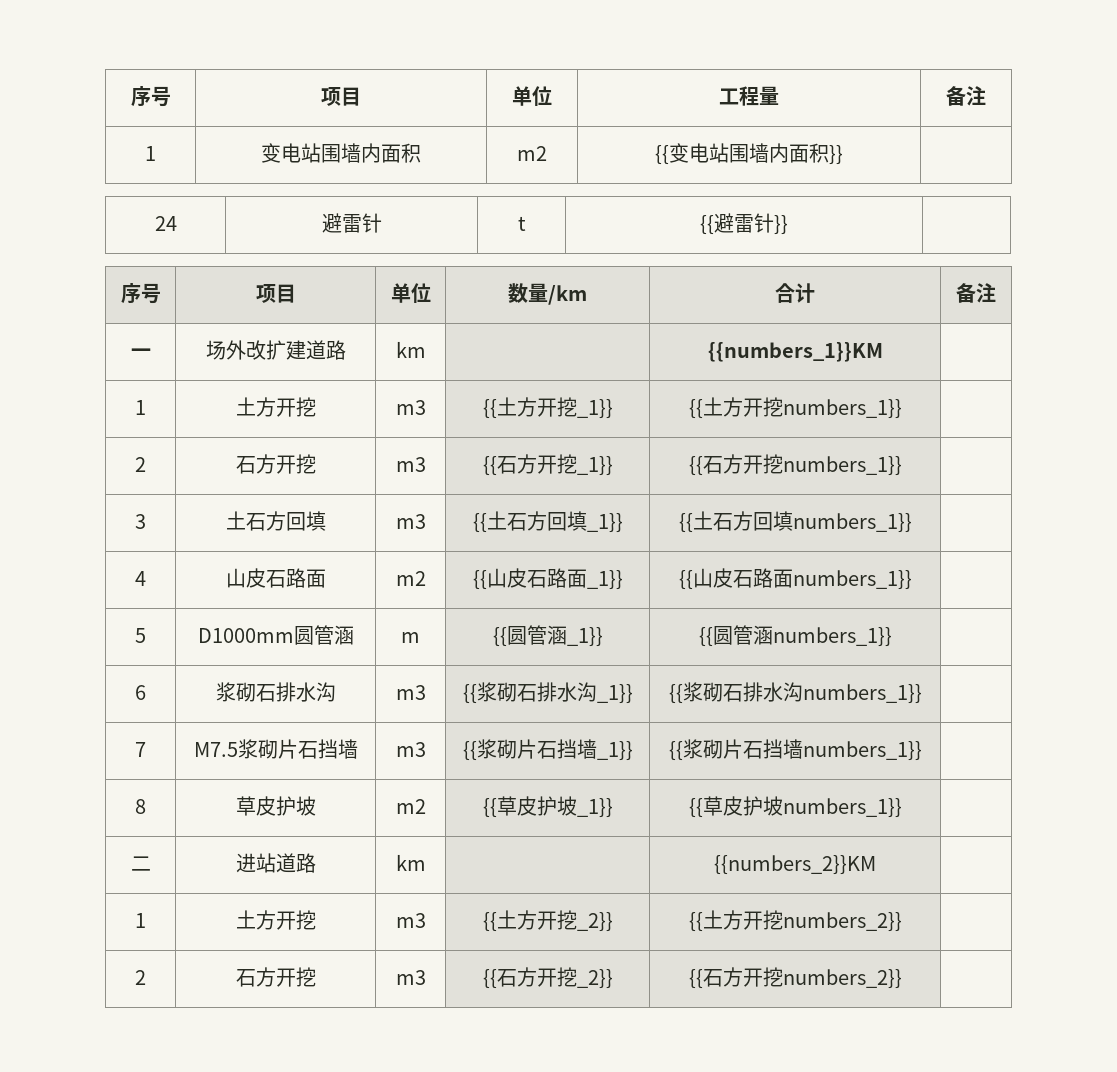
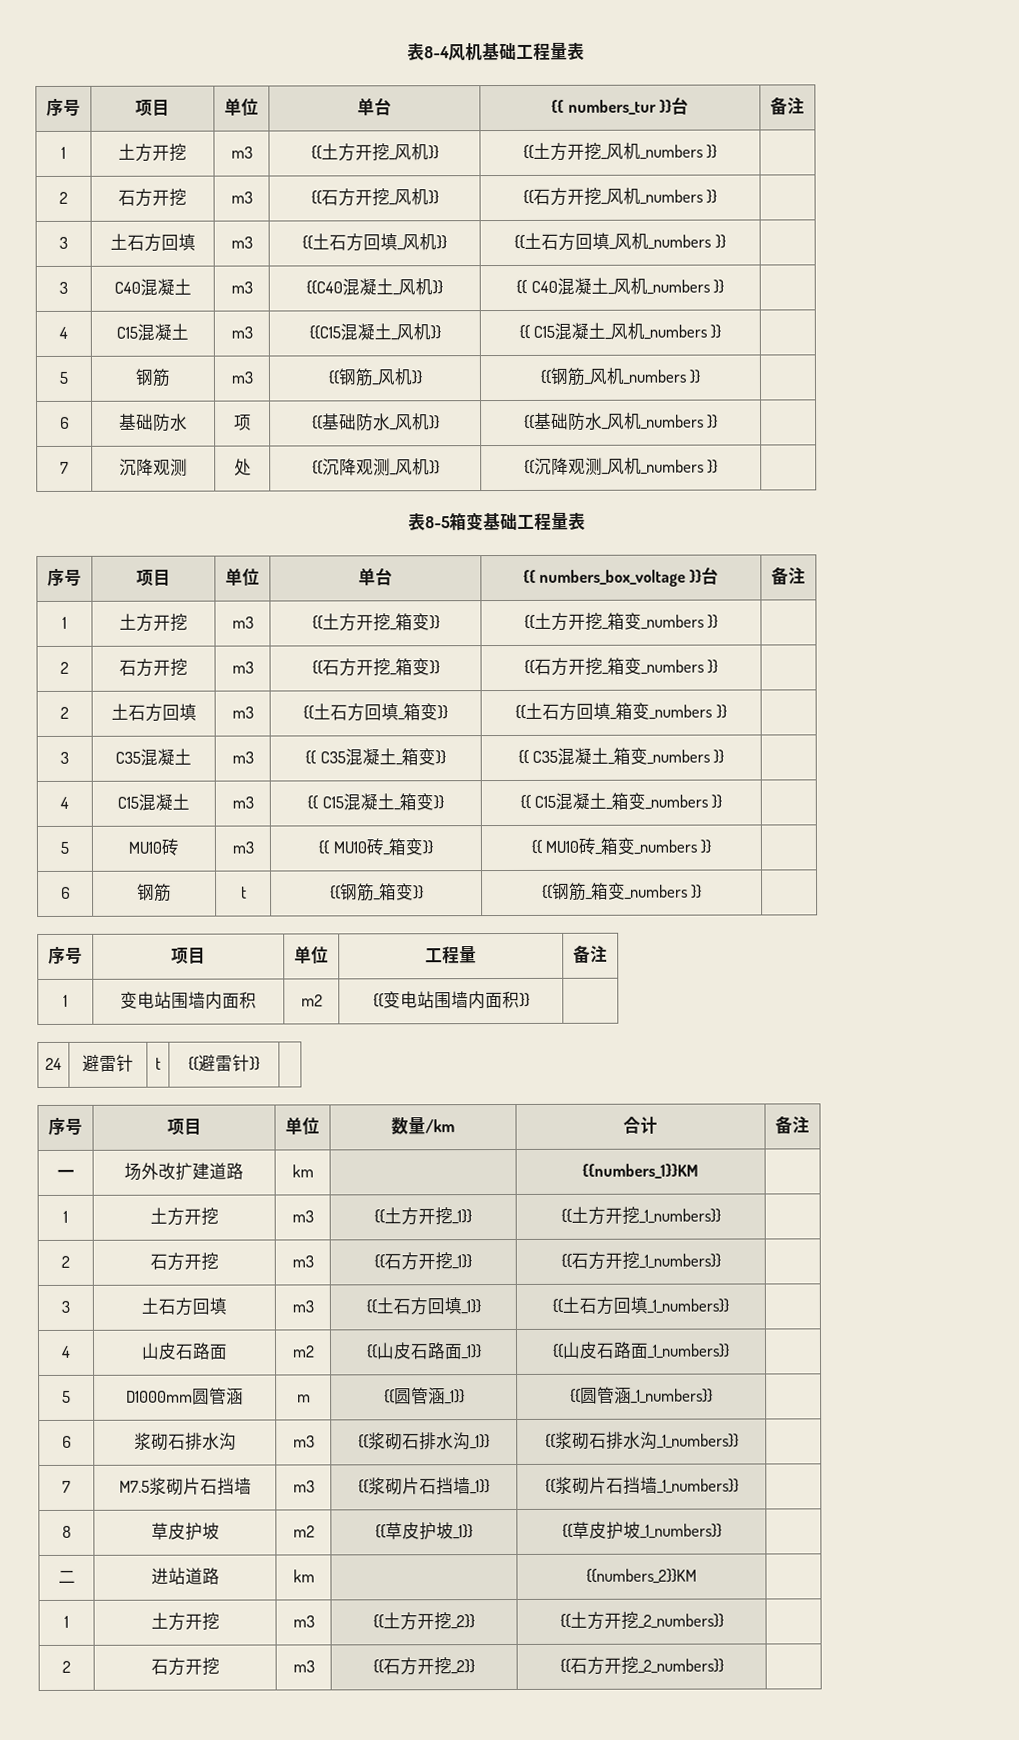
(130, 96) none -> [407,42,585,62] [46,98,81,116] [135,99,170,116] [224,98,259,116] [357,97,392,116] [551,96,689,115] [770,96,805,116] [61,146,66,159] [118,143,187,162] [230,146,253,159] [310,143,439,162] [522,142,718,161] [59,191,68,204] [118,188,187,207] [230,191,253,204] [310,188,439,207] [522,187,718,206] [59,236,68,249] [109,233,196,252] [230,236,253,249] [302,233,447,252] [514,232,726,251] [59,281,68,294] [113,278,192,296] [230,281,253,294] [306,278,443,296] [516,277,724,295] [59,326,68,339] [116,323,189,341] [230,326,253,339] [308,323,441,341] [518,322,722,340] [59,371,68,384] [135,368,170,387] [230,371,253,384] [327,368,422,387] [539,367,701,386] [59,416,70,429] [119,413,188,432] [233,414,252,431] [311,413,440,432] [523,412,719,431] [60,461,69,474] [119,458,188,477] [233,458,252,476] [311,458,440,477] [523,457,719,476] [408,512,586,531] [47,568,82,586] [136,569,171,586] [225,568,260,586] [358,567,393,586] [522,566,720,587] [771,566,806,586] [62,616,67,629] [119,613,188,632] [231,616,254,629] [311,613,440,632] [523,612,719,631] [60,661,69,674] [119,658,188,677] [231,661,254,674] [311,658,440,677] [523,657,719,676] [60,706,69,719] [110,703,197,722] [231,706,254,719] [303,703,448,722] [515,702,727,721] [60,751,69,764] [115,748,192,766] [231,751,254,764] [305,748,446,766] [517,747,725,765] [60,796,69,809] [117,793,190,811] [231,796,254,809] [307,793,444,811] [519,792,723,810] [60,841,69,854] [128,838,179,856] [231,841,254,854] [318,838,433,856] [530,837,712,855] [60,886,71,899] [137,883,172,902] [240,886,247,899] [329,883,424,902] [541,882,703,901] 表8-4风机基础工程量表 // 序号 | 项目 | 单位 | 单台 | {{ numbers_tur }}台 | 备注 // 1 | 土方开挖 | m3 | {{土方开挖_风机}} | {{土方开挖_风机_numbers }} | // 2 | 石方开挖 | m3 | {{石方开挖_风机}} | {{石方开挖_风机_numbers }} | // 3 | 土石方回填 | m3 | {{土石方回填_风机}} | {{土石方回填_风机_numbers }} | // 3 | C40混凝土 | m3 | {{C40混凝土_风机}} | {{ C40混凝土_风机_numbers }} | // 4 | C15混凝土 | m3 | {{C15混凝土_风机}} | {{ C15混凝土_风机_numbers }} | // 5 | 钢筋 | m3 | {{钢筋_风机}} | {{钢筋_风机_numbers }} | // 6 | 基础防水 | 项 | {{基础防水_风机}} | {{基础防水_风机_numbers }} | // 7 | 沉降观测 | 处 | {{沉降观测_风机}} | {{沉降观测_风机_numbers }} | // 表8-5箱变基础工程量表 // 序号 | 项目 | 单位 | 单台 | {{ numbers_box_voltage }}台 | 备注 // 1 | 土方开挖 | m3 | {{土方开挖_箱变}} | {{土方开挖_箱变_numbers }} | // 2 | 石方开挖 | m3 | {{石方开挖_箱变}} | {{石方开挖_箱变_numbers }} | // 2 | 土石方回填 | m3 | {{土石方回填_箱变}} | {{土石方回填_箱变_numbers }} | // 3 | C35混凝土 | m3 | {{ C35混凝土_箱变}} | {{ C35混凝土_箱变_numbers }} | // 4 | C15混凝土 | m3 | {{ C15混凝土_箱变}} | {{ C15混凝土_箱变_numbers }} | // 5 | MU10砖 | m3 | {{ MU10砖_箱变}} | {{ MU10砖_箱变_numbers }} | // 6 | 钢筋 | t | {{钢筋_箱变}} | {{钢筋_箱变_numbers }} | //
[782,399,902,419] numbers_1}} -> [637,1208,721,1224] _1_numbers}}
[782,456,902,476] numbers_1}} -> [637,1253,721,1269] _1_numbers}}
[792,513,912,533] numbers_1}} -> [646,1298,729,1314] _1_numbers}}
[792,570,912,590] numbers_1}} -> [646,1343,730,1359] _1_numbers}}
[772,627,892,647] numbers_1}} -> [630,1388,713,1404] _1_numbers}}
[802,684,922,704] numbers_1}} -> [655,1433,739,1449] _1_numbers}}
[802,741,922,761] numbers_1}} -> [655,1478,739,1494] _1_numbers}}
[782,798,902,818] numbers_1}} -> [638,1523,722,1539] _1_numbers}}
[782,912,902,932] numbers_2}} -> [636,1613,724,1629] _2_numbers}}
[782,969,902,989] numbers_2}} -> [636,1658,724,1674] _2_numbers}}

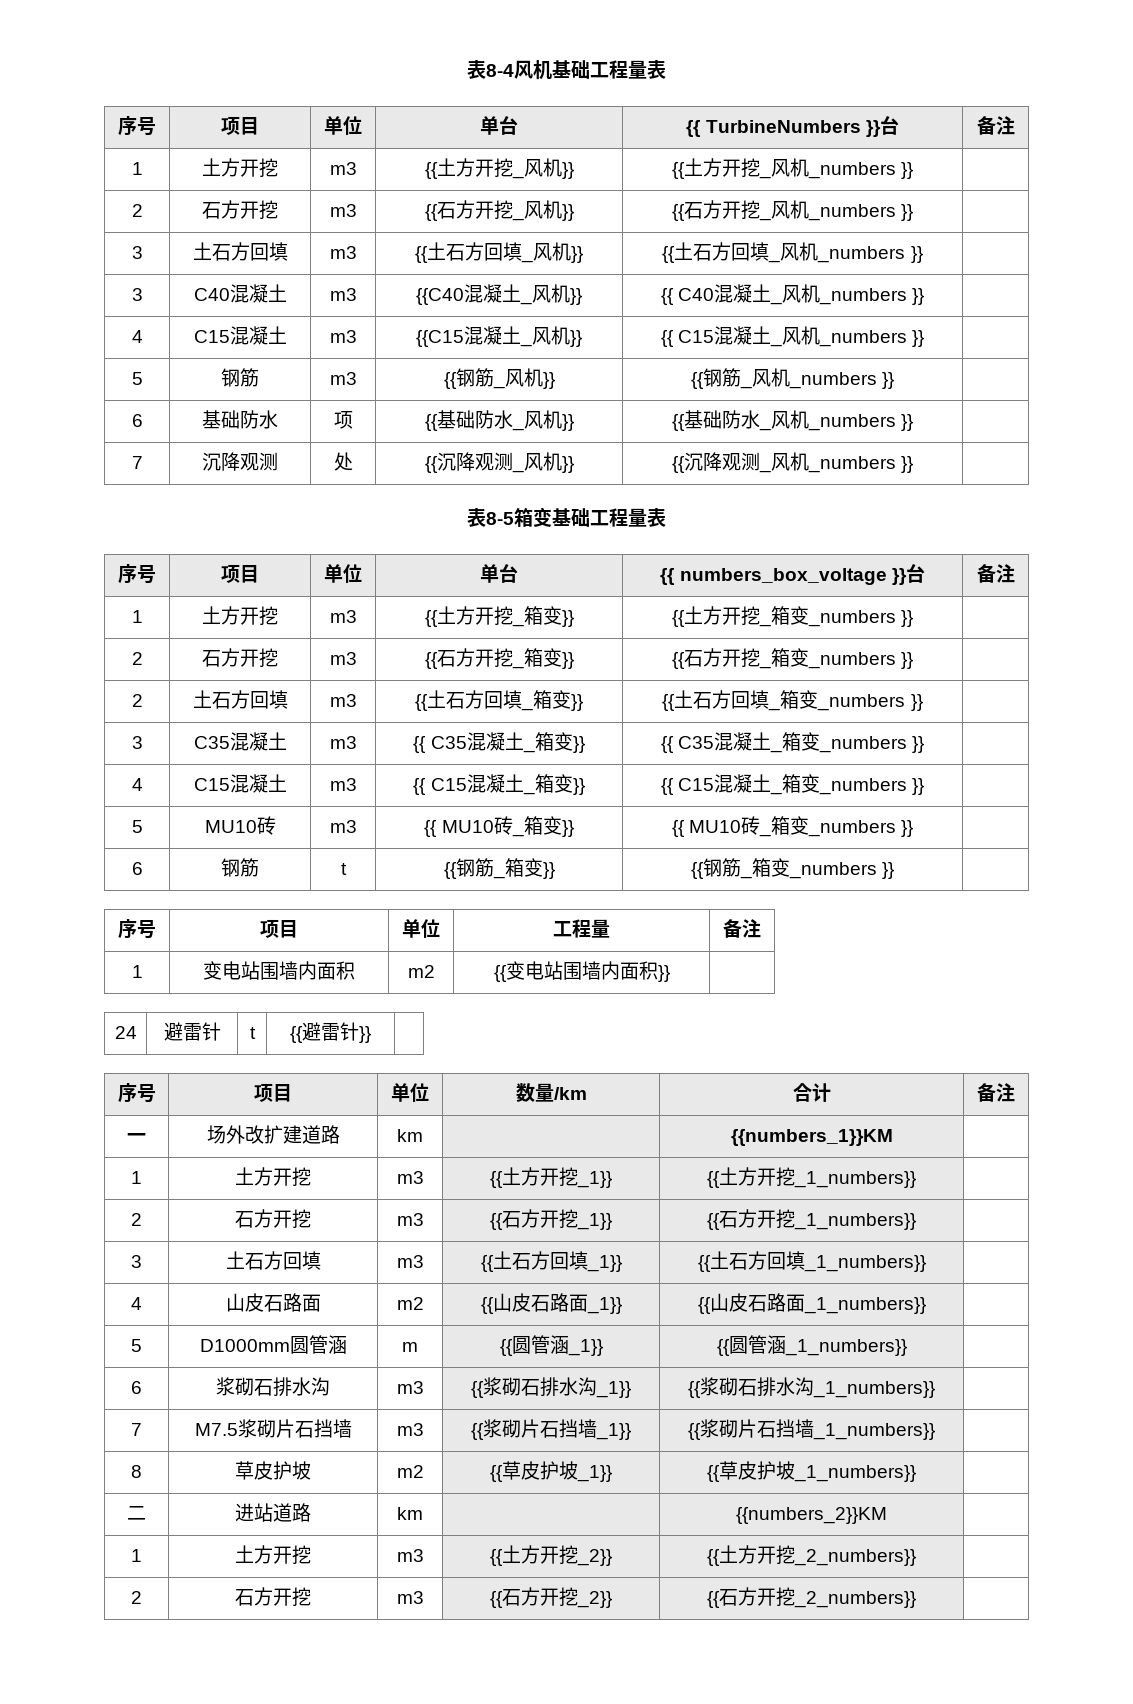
[567,99,657,115] numbers_tur -> [705,120,861,133] TurbineNumbers

